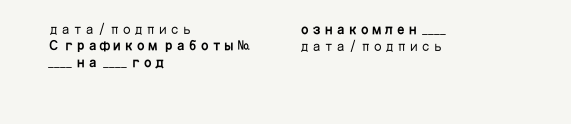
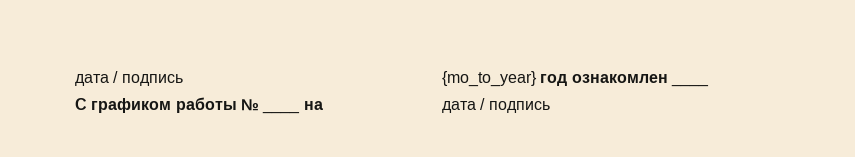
[102,66,127,68] ____ -> [442,71,537,87] {mo_to_year}

